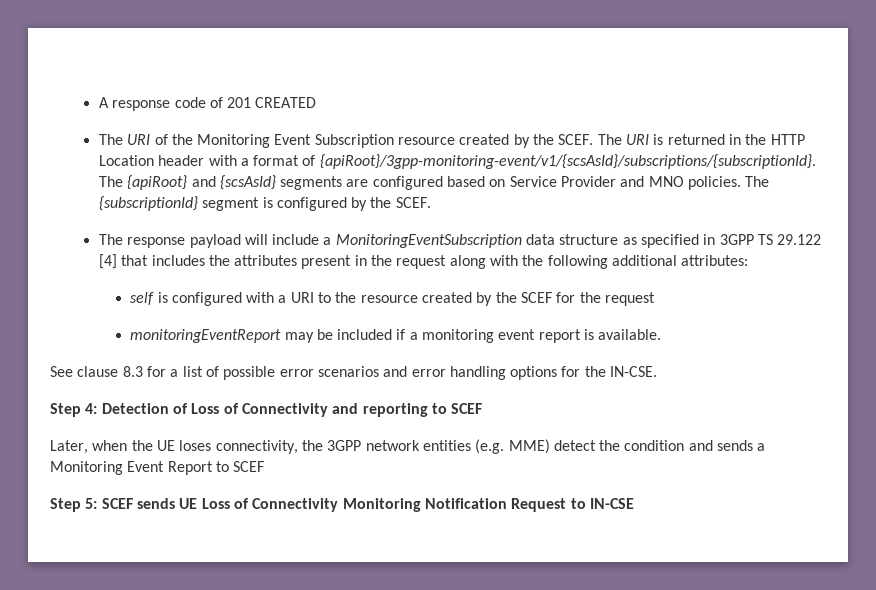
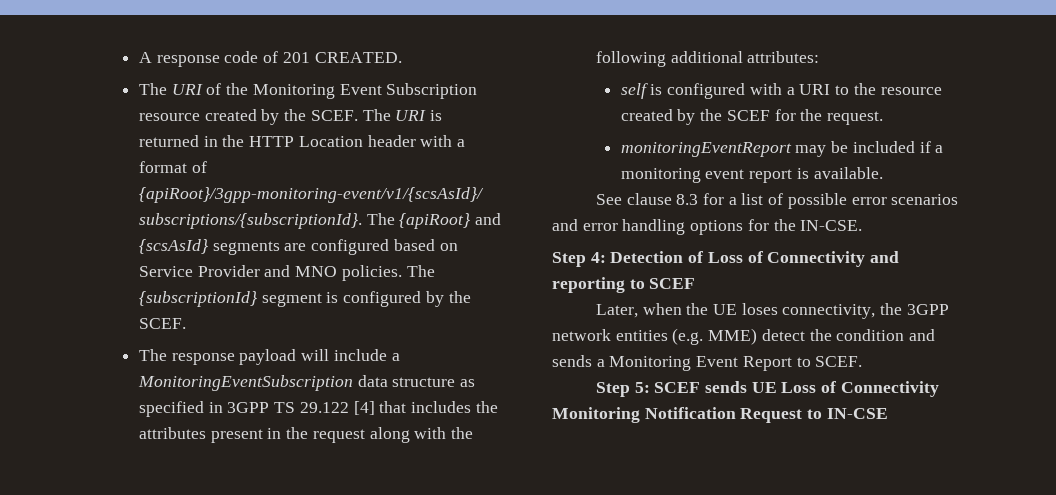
[255,97,317,108] CREATED -> [314,52,402,63] CREATED.
[604,292,655,306] request -> [827,111,884,125] request.
[233,461,265,472] SCEF -> [815,356,863,367] SCEF.

